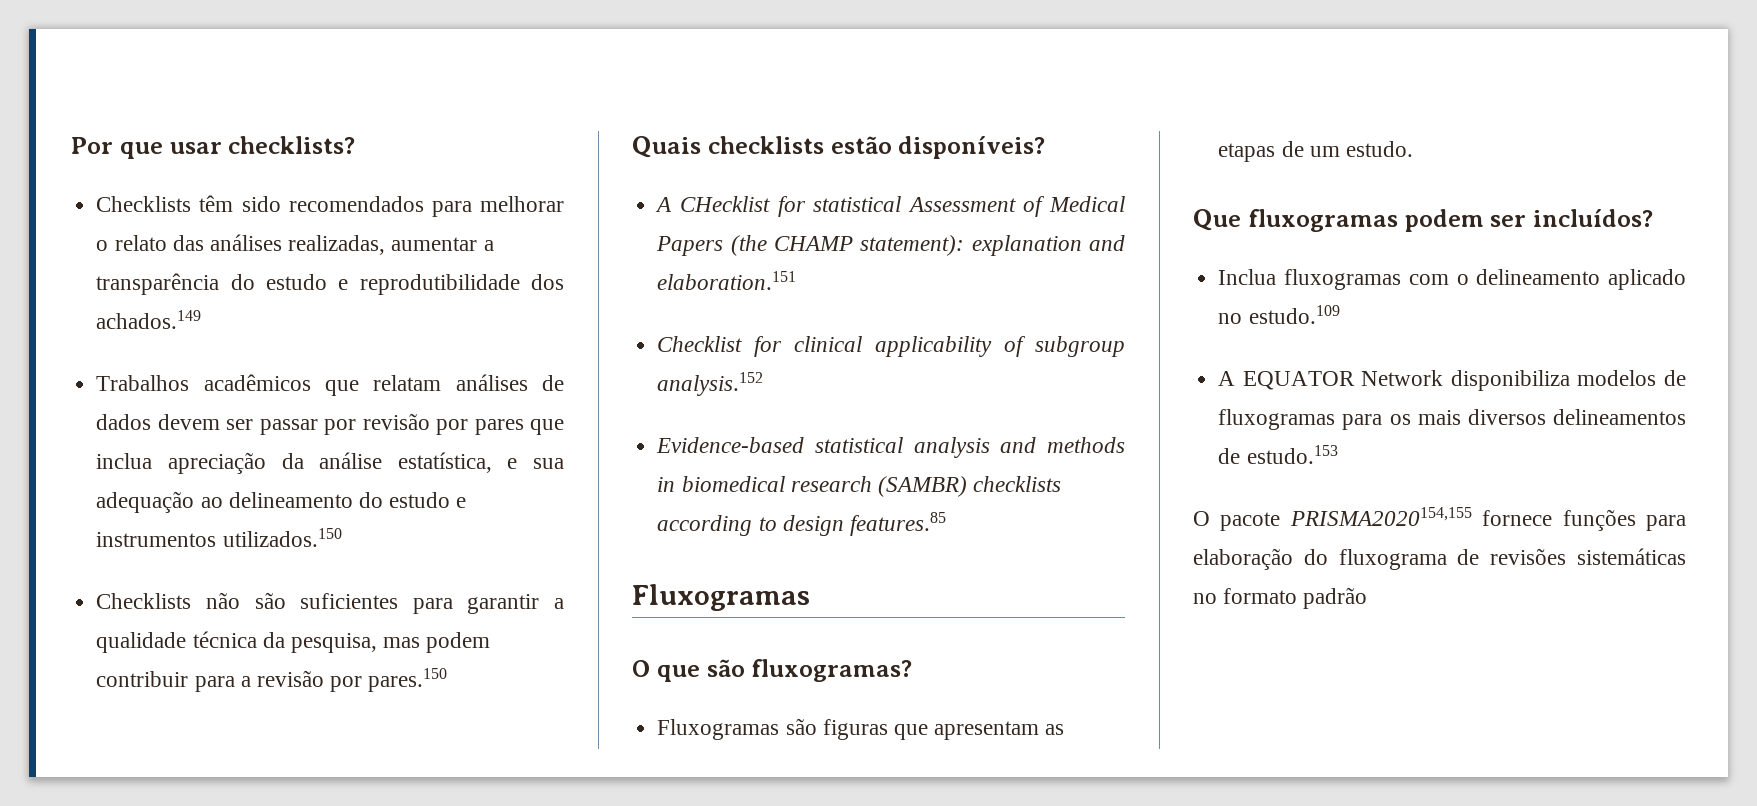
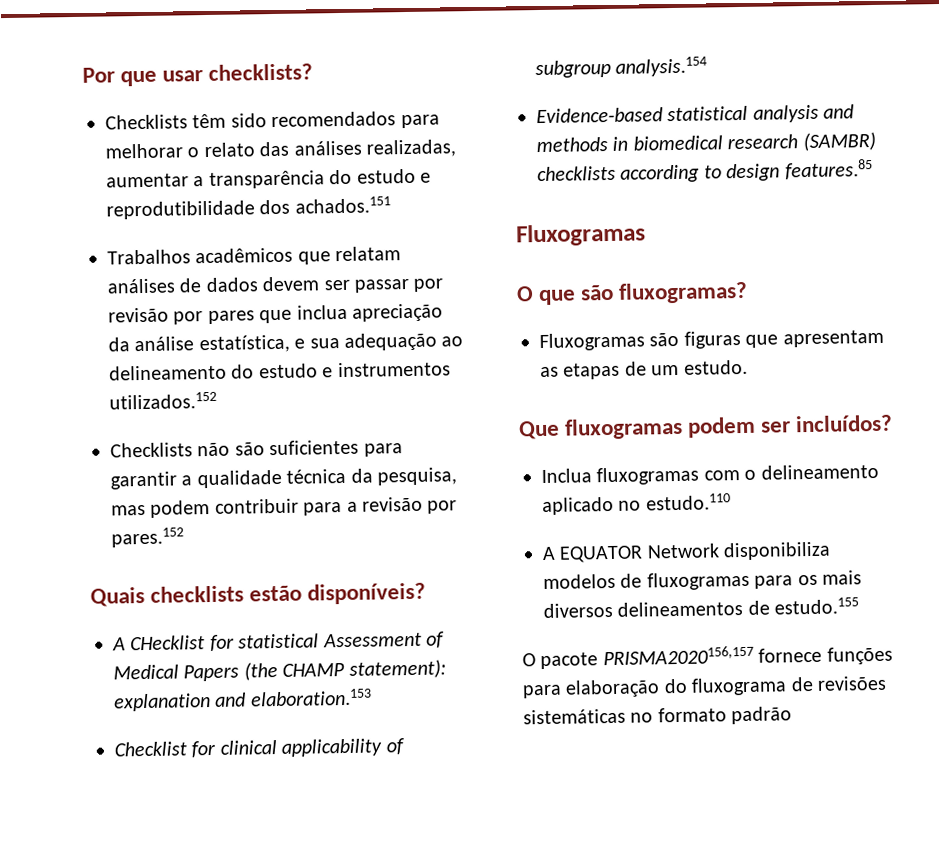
[96,310,202,329] achados.149 -> [294,196,391,214] achados.151
[222,528,342,547] utilizados.150 -> [109,391,217,410] utilizados.152
[368,668,448,692] pares.150 -> [111,527,184,548] pares.152
[657,271,797,290] elaboration.151 -> [249,688,372,707] elaboration.153
[657,372,764,396] analysis.152 -> [615,56,708,77] analysis.154
[1248,305,1340,324] estudo.109 -> [645,493,731,511] estudo.110
[1246,445,1338,464] estudo.153 -> [774,597,860,615] estudo.155
[1289,507,1472,526] PRISMA2020154,155 -> [602,645,754,666] PRISMA2020156,157

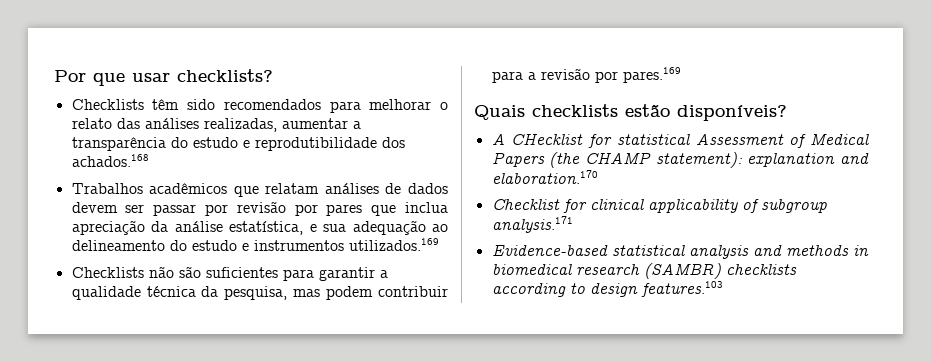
[294,196,391,214] achados.151 -> [71,154,149,167] achados.168
[109,391,217,410] utilizados.152 -> [348,238,439,251] utilizados.169
[111,527,184,548] pares.152 -> [622,67,681,83] pares.169
[249,688,372,707] elaboration.153 -> [491,170,598,184] elaboration.170
[615,56,708,77] analysis.154 -> [491,216,573,233] analysis.171
[784,159,873,180] [516,223,646,247] [516,281,749,306] [539,329,884,352] [540,359,748,380] [518,414,894,440] [541,463,879,486] [542,493,731,516] [542,541,832,563] [543,570,862,591] [543,597,860,619] [522,645,893,670] [522,675,887,699] [523,706,793,725] features.85 // Fluxogramas // O que são fluxogramas? // Fluxogramas são figuras que apresentam as etapas de um estudo. // Que fluxogramas podem ser incluídos? // Inclua fluxogramas com o delineamento aplicado no estudo.110 // A EQUATOR Network disponibiliza modelos de fluxogramas para os mais diversos delineamentos de estudo.155 // O pacote PRISMA2020156,157 fornece funções para elaboração do fluxograma de revisões sistemáticas no formato padrão -> [640,281,723,297] features.103

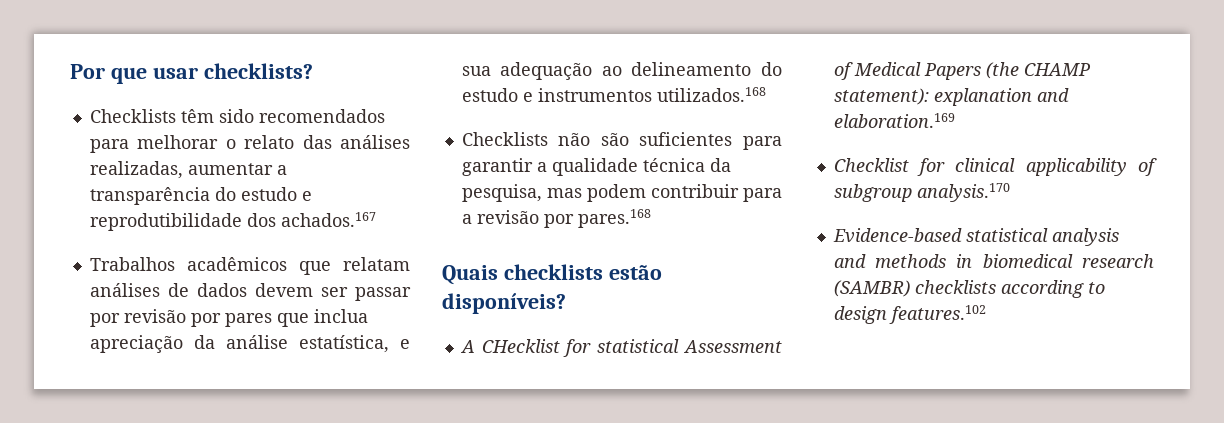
[71,154,149,167] achados.168 -> [280,212,376,227] achados.167
[348,238,439,251] utilizados.169 -> [656,87,766,102] utilizados.168
[622,67,681,83] pares.169 -> [577,209,651,228] pares.168
[491,170,598,184] elaboration.170 -> [833,113,955,128] elaboration.169
[491,216,573,233] analysis.171 -> [916,183,1010,202] analysis.170
[640,281,723,297] features.103 -> [888,305,986,324] features.102

